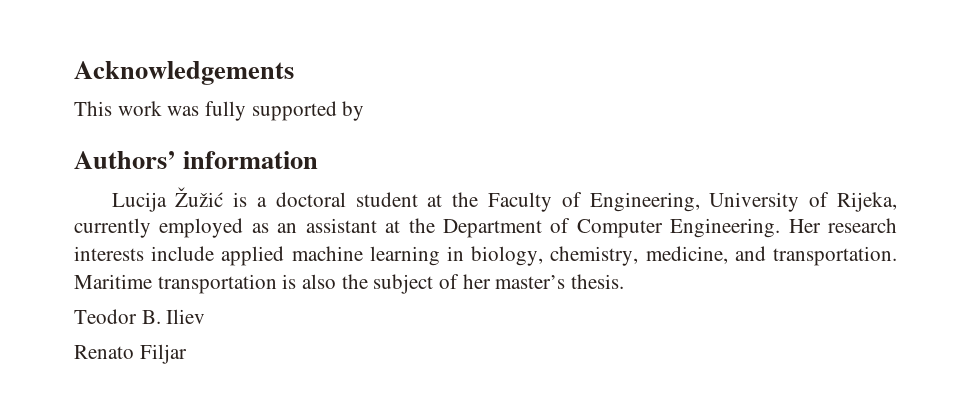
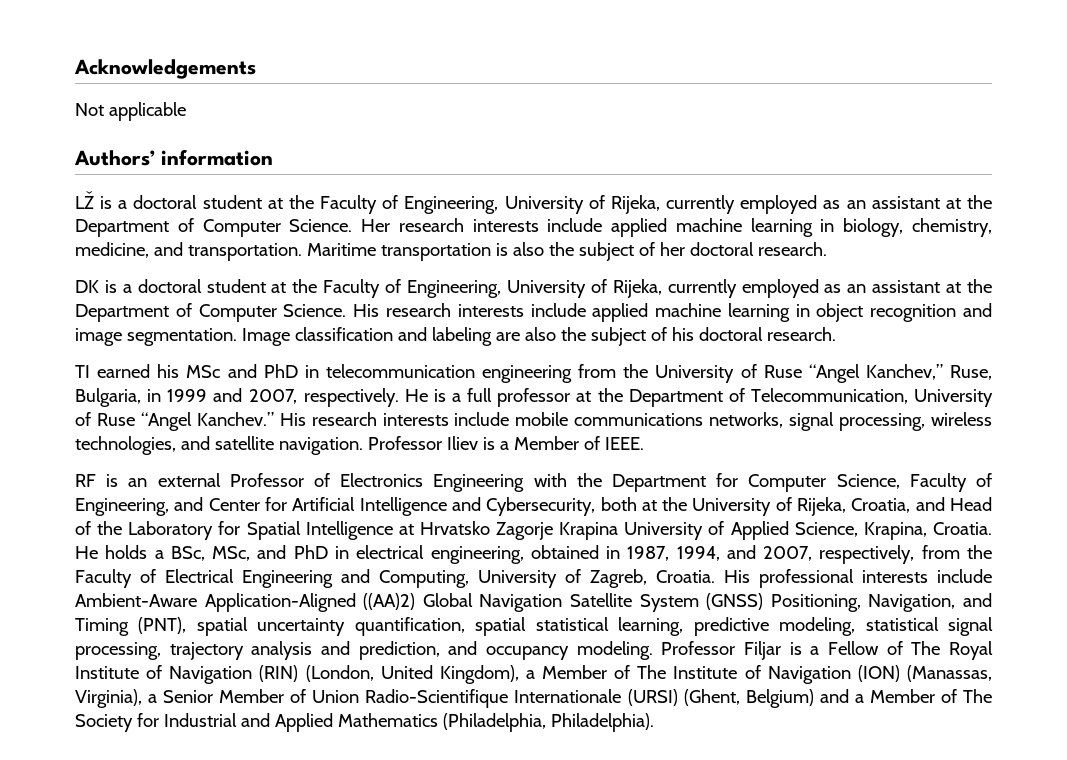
[74,101,365,121] This work was fully supported by -> [75,102,186,121] Not applicable
[111,187,224,212] Lucija Žužić -> [75,191,95,209] LŽ
[670,218,781,238] Engineering. -> [289,219,353,232] Science.
[495,274,625,289] [74,309,206,324] [74,344,187,364] master’s thesis. // Teodor B. Iliev // Renato Filjar -> [689,242,827,256] [75,279,993,298] [75,303,993,322] [75,327,836,346] [75,364,992,383] [75,388,993,407] [75,412,992,431] [75,436,644,455] [75,473,992,492] [75,497,992,516] [75,521,992,540] [75,545,993,564] [75,569,992,588] [75,593,993,612] [75,617,994,636] [75,641,993,660] [75,665,992,684] [75,689,993,708] [75,713,654,732] doctoral research. // DK is a doctoral student at the Faculty of Engineering, University of Rijeka, currently employed as an assistant at the Department of Computer Science. His research interests include applied machine learning in object recognition and image segmentation. Image classification and labeling are also the subject of his doctoral research. // TI earned his MSc and PhD in telecommunication engineering from the University of Ruse “Angel Kanchev,” Ruse, Bulgaria, in 1999 and 2007, respectively. He is a full professor at the Department of Telecommunication, University of Ruse “Angel Kanchev.” His research interests include mobile communications networks, signal processing, wireless technologies, and satellite navigation. Professor Iliev is a Member of IEEE. // RF is an external Professor of Electronics Engineering with the Department for Computer Science, Faculty of Engineering, and Center for Artificial Intelligence and Cybersecurity, both at the University of Rijeka, Croatia, and Head of the Laboratory for Spatial Intelligence at Hrvatsko Zagorje Krapina University of Applied Science, Krapina, Croatia. He holds a BSc, MSc, and PhD in electrical engineering, obtained in 1987, 1994, and 2007, respectively, from the Faculty of Electrical Engineering and Computing, University of Zagreb, Croatia. His professional interests include Ambient-Aware Application-Aligned ((AA)2) Global Navigation Satellite System (GNSS) Positioning, Navigation, and Timing (PNT), spatial uncertainty quantification, spatial statistical learning, predictive modeling, statistical signal processing, trajectory analysis and prediction, and occupancy modeling. Professor Filjar is a Fellow of The Royal Institute of Navigation (RIN) (London, United Kingdom), a Member of The Institute of Navigation (ION) (Manassas, Virginia), a Senior Member of Union Radio-Scientifique Internationale (URSI) (Ghent, Belgium) and a Member of The Society for Industrial and Applied Mathematics (Philadelphia, Philadelphia).

